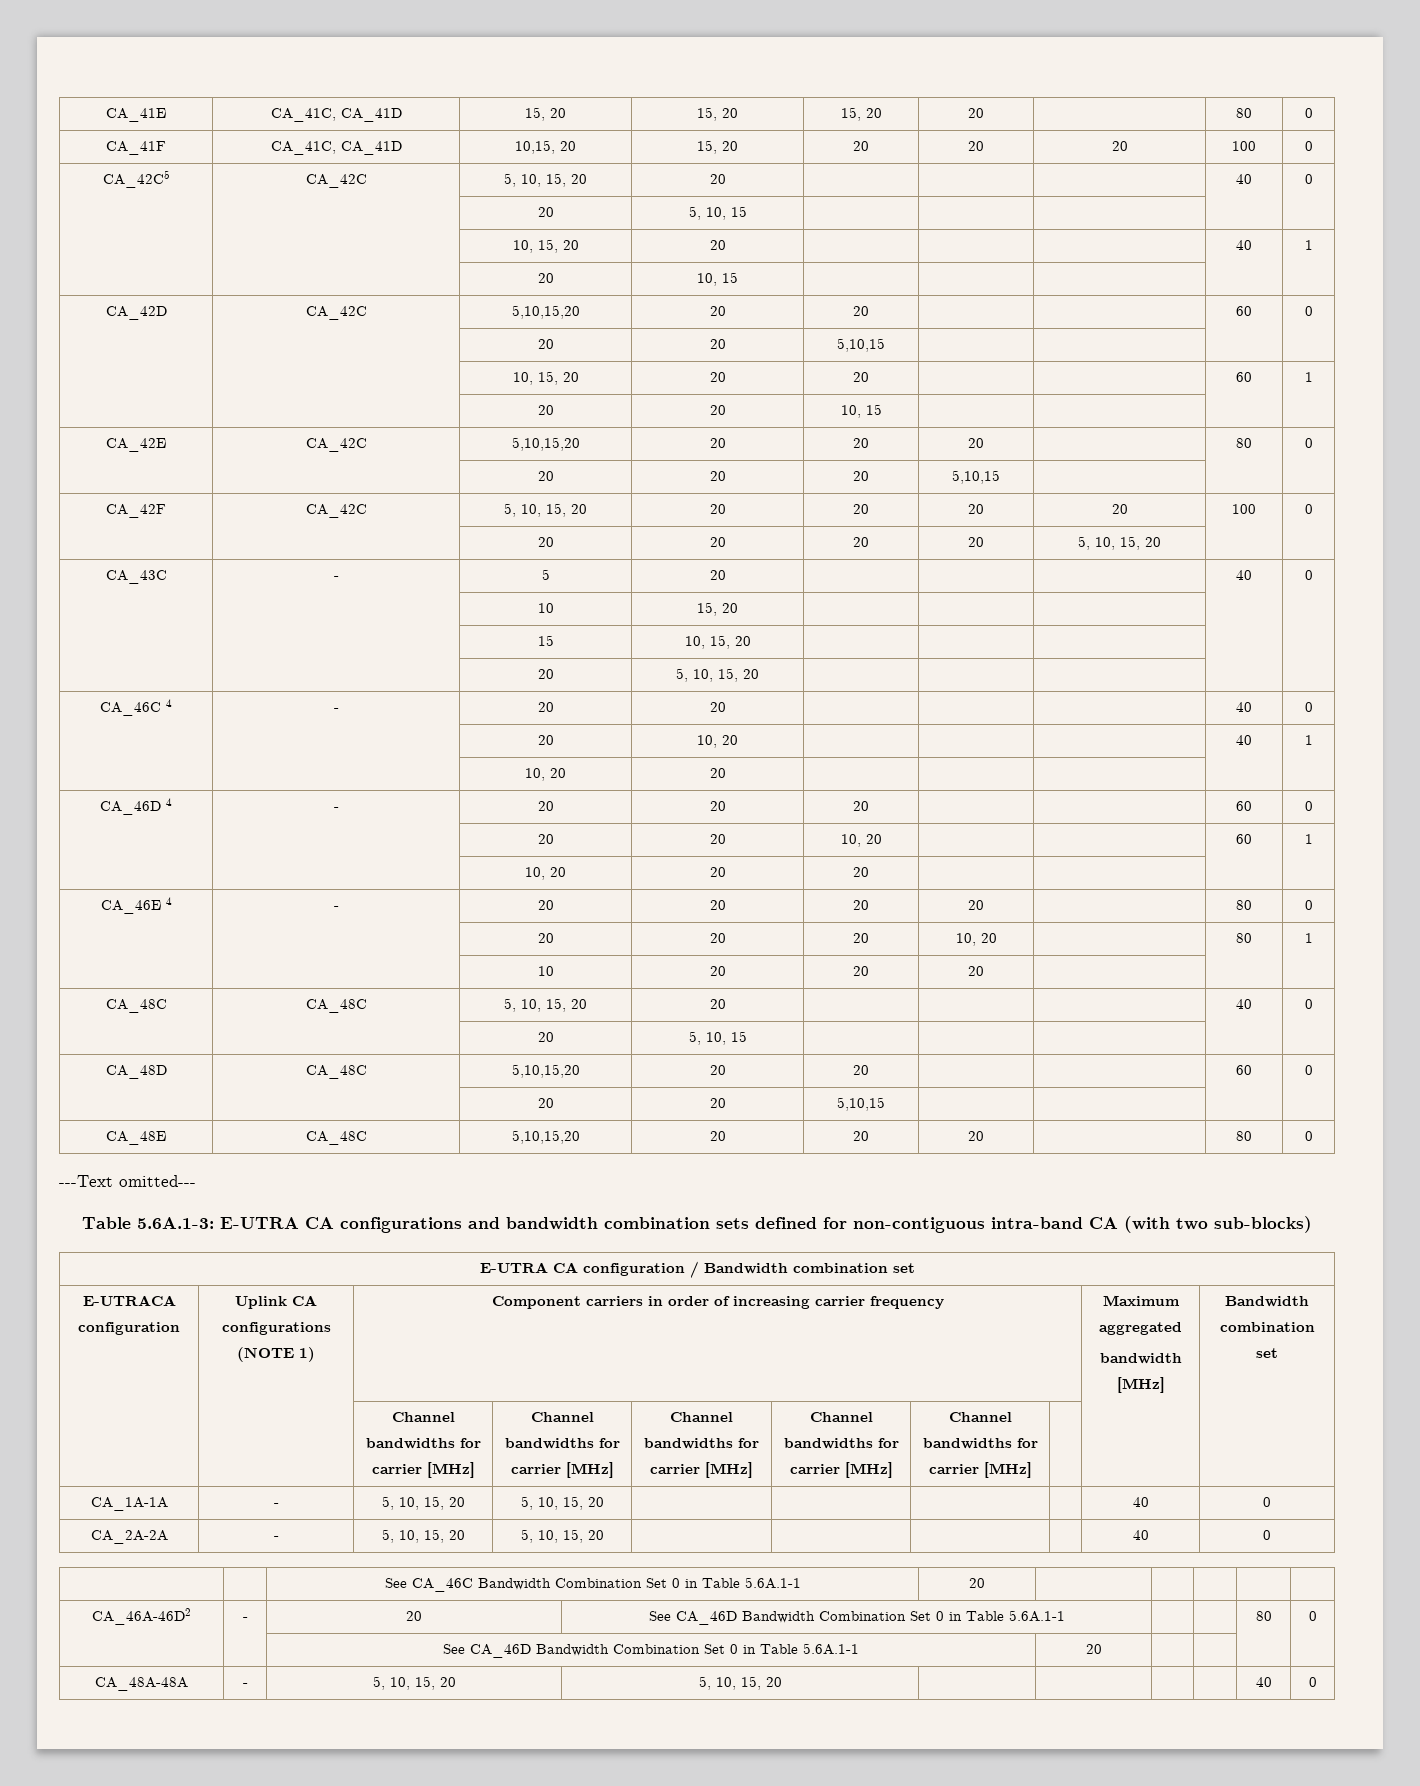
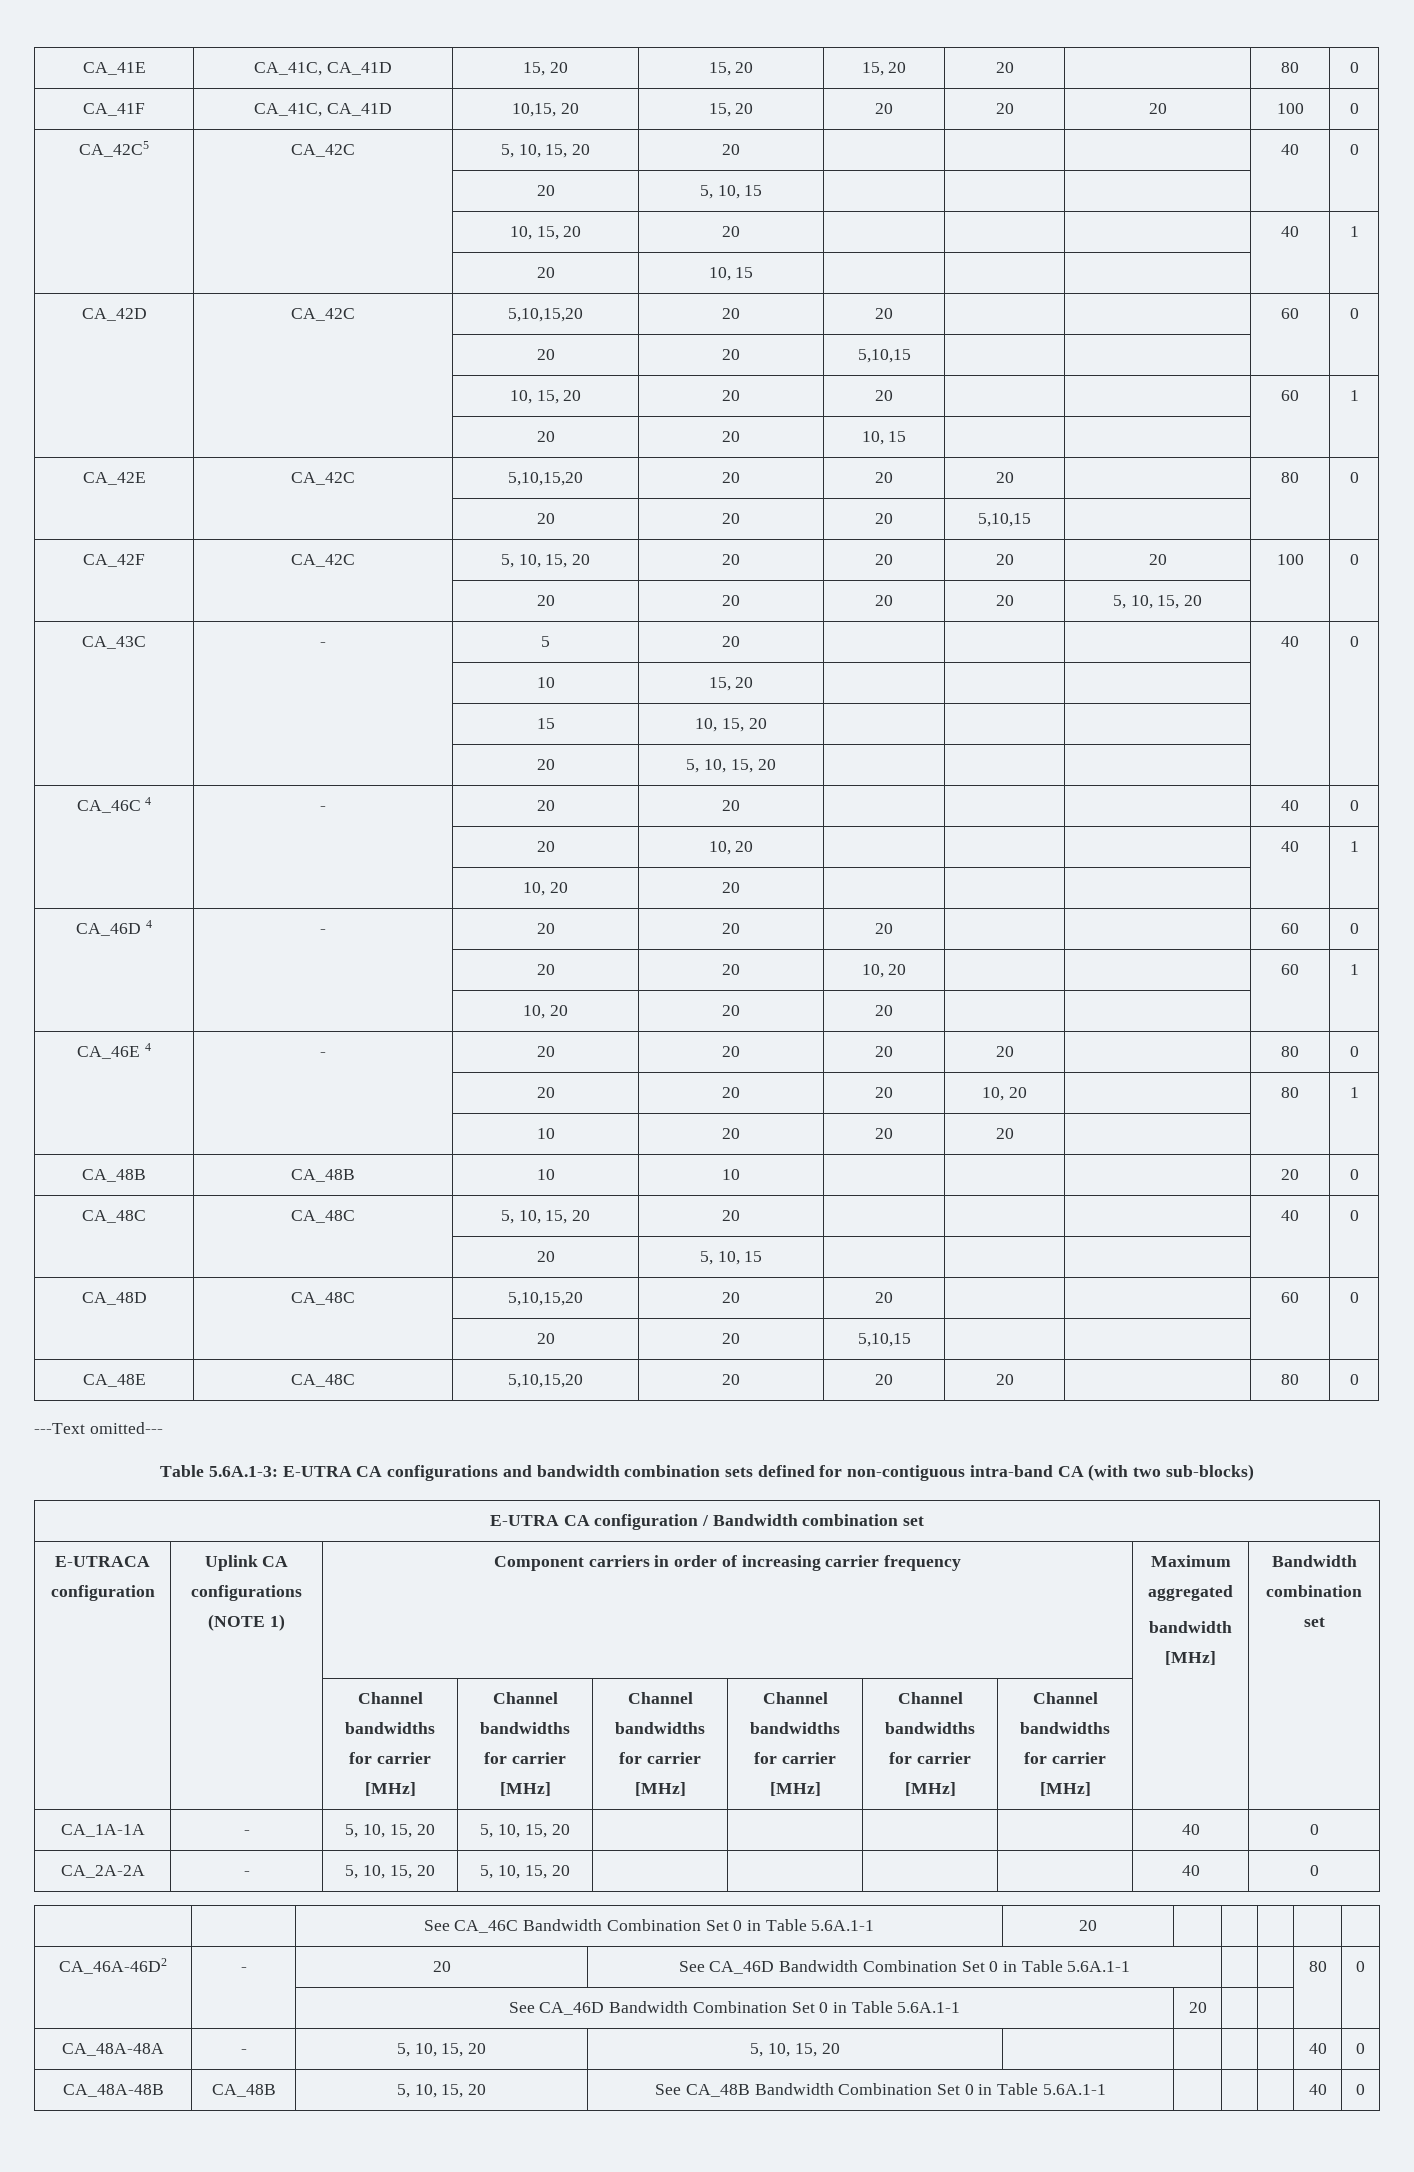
(984, 971) none -> [82,1169,146,1182] [291,1169,355,1182] [536,1169,555,1180] [722,1169,740,1180] [1281,1169,1299,1180] [1349,1169,1359,1180] // CA_48B | CA_48B | 10 | 10 | | | | 20 | 0
(1032, 1470) none -> [1032,1692,1098,1704] [1020,1722,1110,1734] [1024,1752,1106,1764] [1039,1782,1091,1796] Channel bandwidths for carrier [MHz]
(1317, 1682) none -> [62,2084,164,2097] [211,2084,276,2097] [396,2084,487,2098] [655,2083,1106,2097] [1308,2084,1327,2095] [1356,2084,1365,2095] // CA_48A-48B | CA_48B | 5, 10, 15, 20 | See CA_48B Bandwidth Combination Set 0 in Table 5.6A.1-1 | | | | 40 | 0

